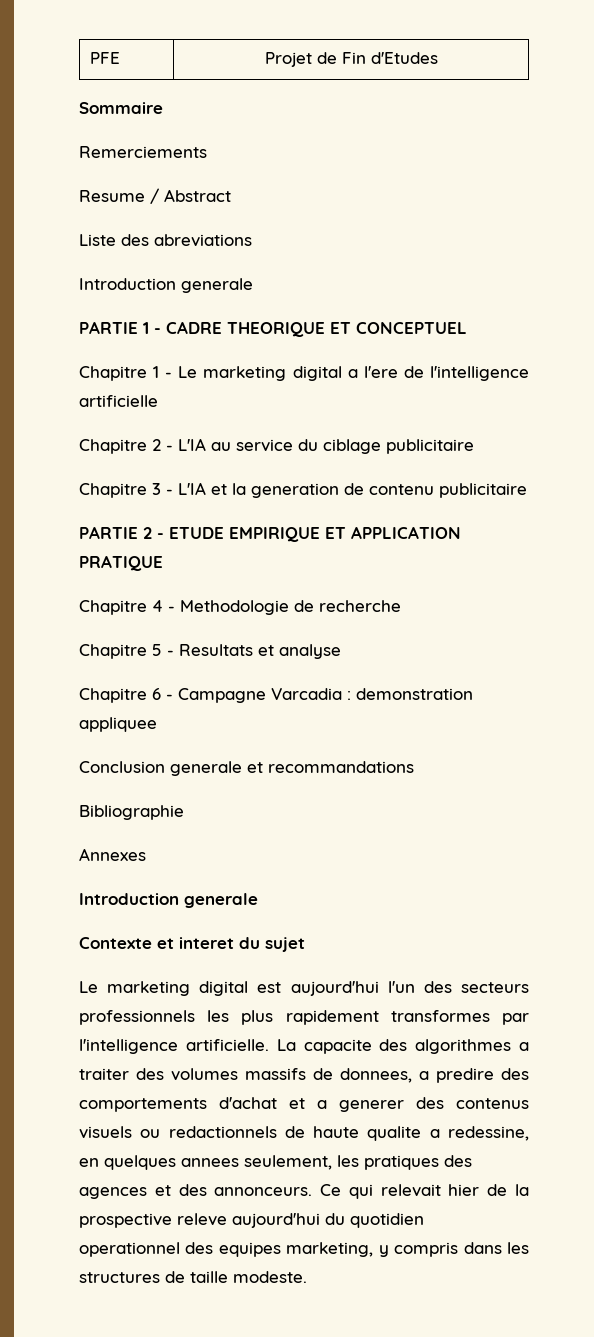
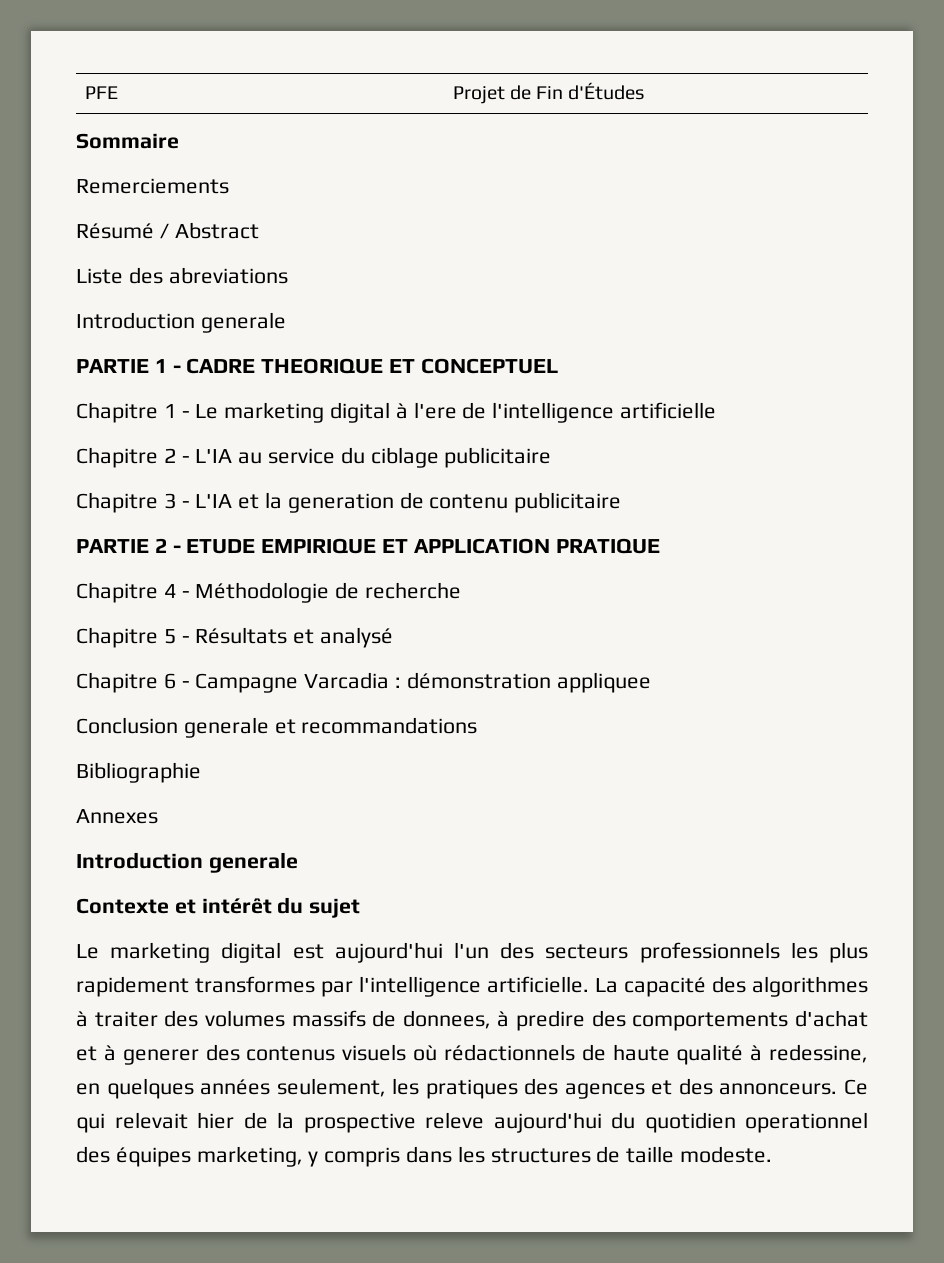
[370,52,438,64] d'Etudes -> [568,82,645,100] d'Études
[79,190,145,202] Resume -> [76,223,154,239] Résumé
[347,369,358,378] a -> [395,403,408,419] à
[180,600,289,615] Methodologie -> [195,582,330,603] Méthodologie
[179,644,341,659] Resultats et analyse -> [195,627,394,648] Résultats et analysé
[356,688,473,700] demonstration -> [406,672,551,689] démonstration
[179,937,234,949] interet -> [201,898,272,914] intérêt
[303,1039,372,1054] capacite -> [624,977,706,997] capacité
[519,1042,529,1051] a -> [76,1011,88,1027] à
[419,1071,429,1080] a -> [497,1011,510,1027] à
[317,1100,327,1109] a -> [103,1045,116,1061] à
[140,1126,440,1141] ou redactionnels de haute qualite a -> [412,1044,763,1065] où rédactionnels de haute qualité à
[181,1158,239,1167] annees -> [200,1079,271,1095] années
[218,1242,281,1257] equipes -> [115,1147,191,1167] équipes

